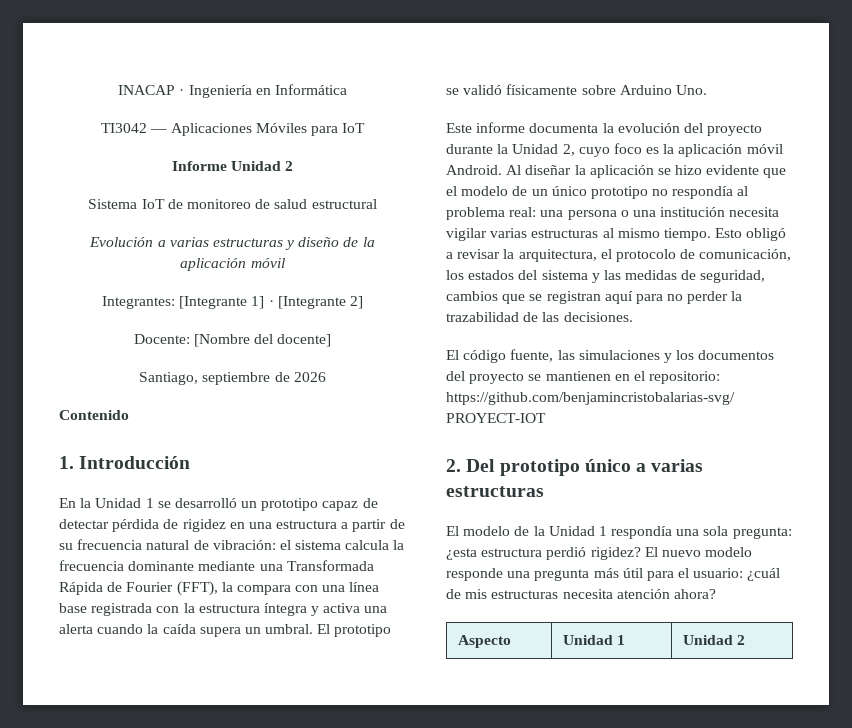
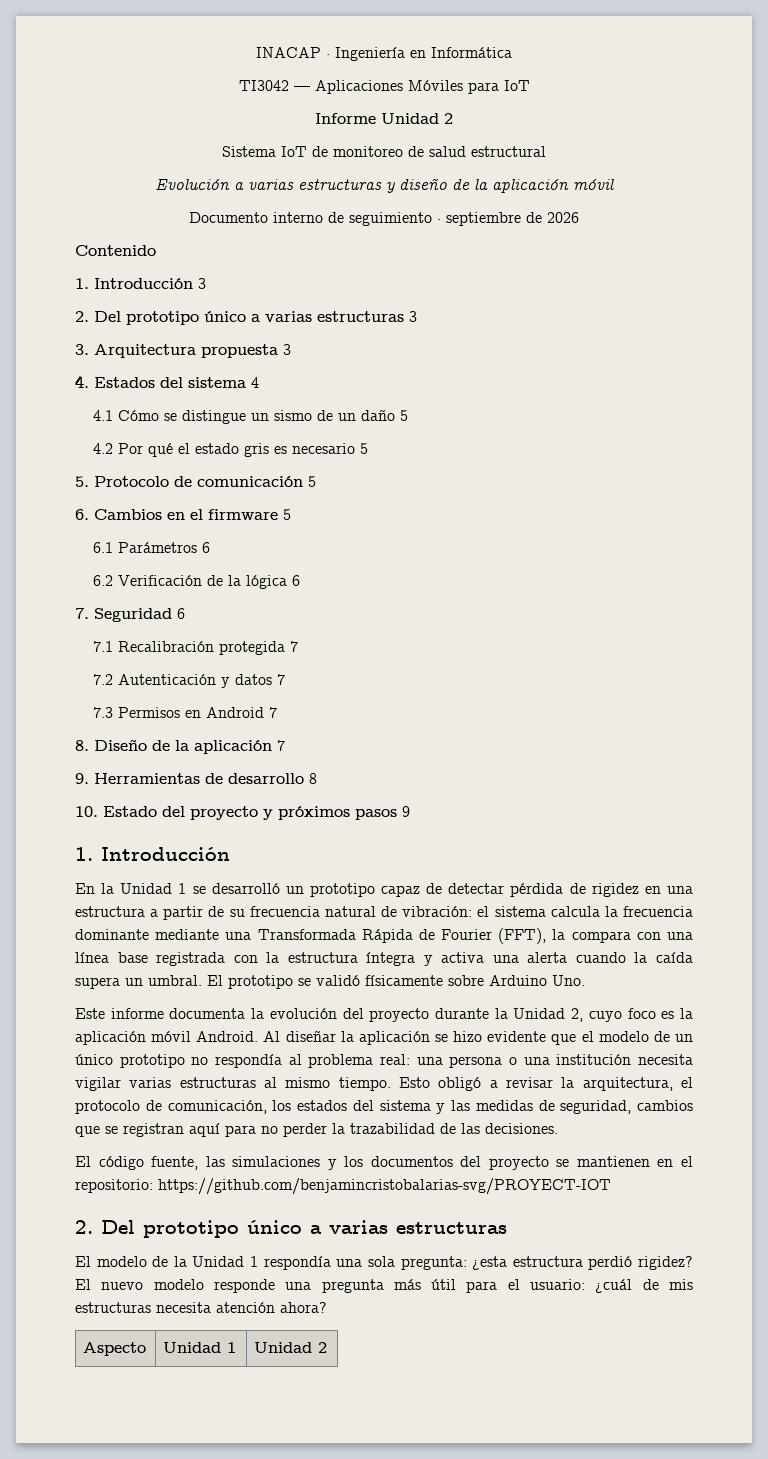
[102,296,363,309] [133,334,332,347] [139,372,326,385] [59,410,129,420] Integrantes: [Integrante 1] · [Integrante 2] // Docente: [Nombre del docente] // Santiago, septiembre de 2026 // Contenido -> [189,212,579,226] [75,245,156,256] [75,278,206,289] [75,311,417,325] [75,344,291,358] [75,375,259,388] [93,409,409,424] [93,443,369,457] [75,476,316,487] [75,509,291,520] [93,542,211,553] [93,575,301,589] [75,608,185,622] [93,641,299,655] [93,674,286,688] [93,707,278,718] [75,739,285,754] [75,773,317,784] [75,806,410,820] Documento interno de seguimiento · septiembre de 2026 // Contenido // 1. Introducción 3 // 2. Del prototipo único a varias estructuras 3 // 3. Arquitectura propuesta 3 // 4. Estados del sistema 4 // 4.1 Cómo se distingue un sismo de un daño 5 // 4.2 Por qué el estado gris es necesario 5 // 5. Protocolo de comunicación 5 // 6. Cambios en el firmware 5 // 6.1 Parámetros 6 // 6.2 Verificación de la lógica 6 // 7. Seguridad 6 // 7.1 Recalibración protegida 7 // 7.2 Autenticación y datos 7 // 7.3 Permisos en Android 7 // 8. Diseño de la aplicación 7 // 9. Herramientas de desarrollo 8 // 10. Estado del proyecto y próximos pasos 9

